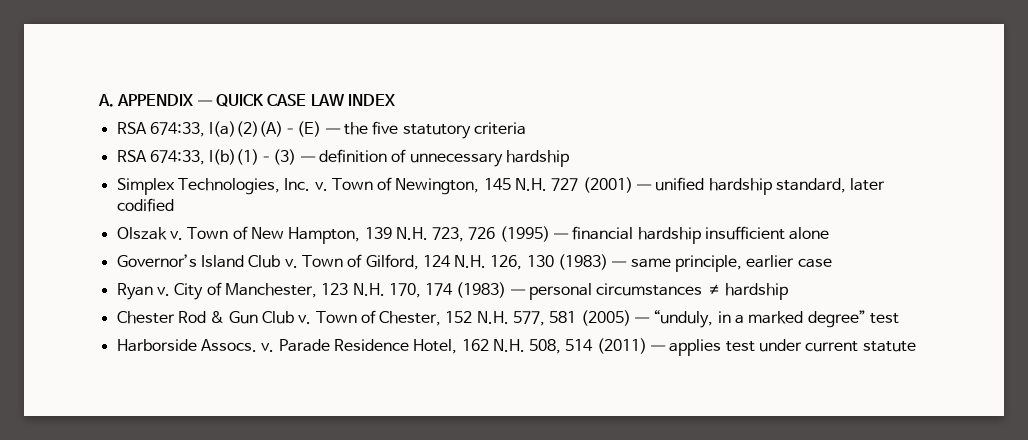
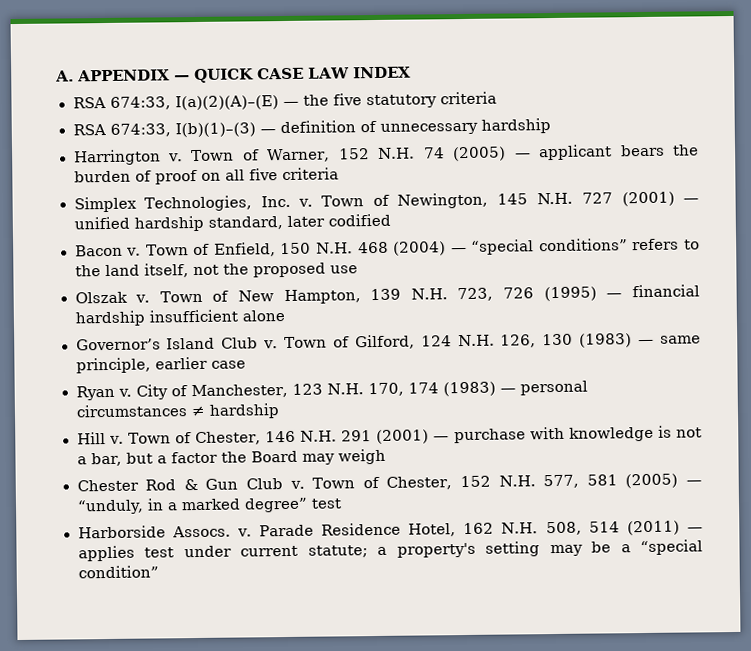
(569, 158) none -> [73,144,699,166] [73,167,339,185] // Harrington v. Town of Warner, 152 N.H. 74 (2005) — applicant bears the burden of proof on all five criteria
(174, 205) none -> [74,238,700,257] [74,262,358,278] // Bacon v. Town of Enfield, 150 N.H. 468 (2004) — “special conditions” refers to the land itself, not the proposed use
(789, 291) none -> [76,425,703,446] [76,448,387,467] // Hill v. Town of Chester, 146 N.H. 291 (2001) — purchase with knowledge is not a bar, but a factor the Board may weigh
[862,341,916,352] statute -> [307,539,703,558] [77,565,159,579] statute; a property's setting may be a “special condition”

